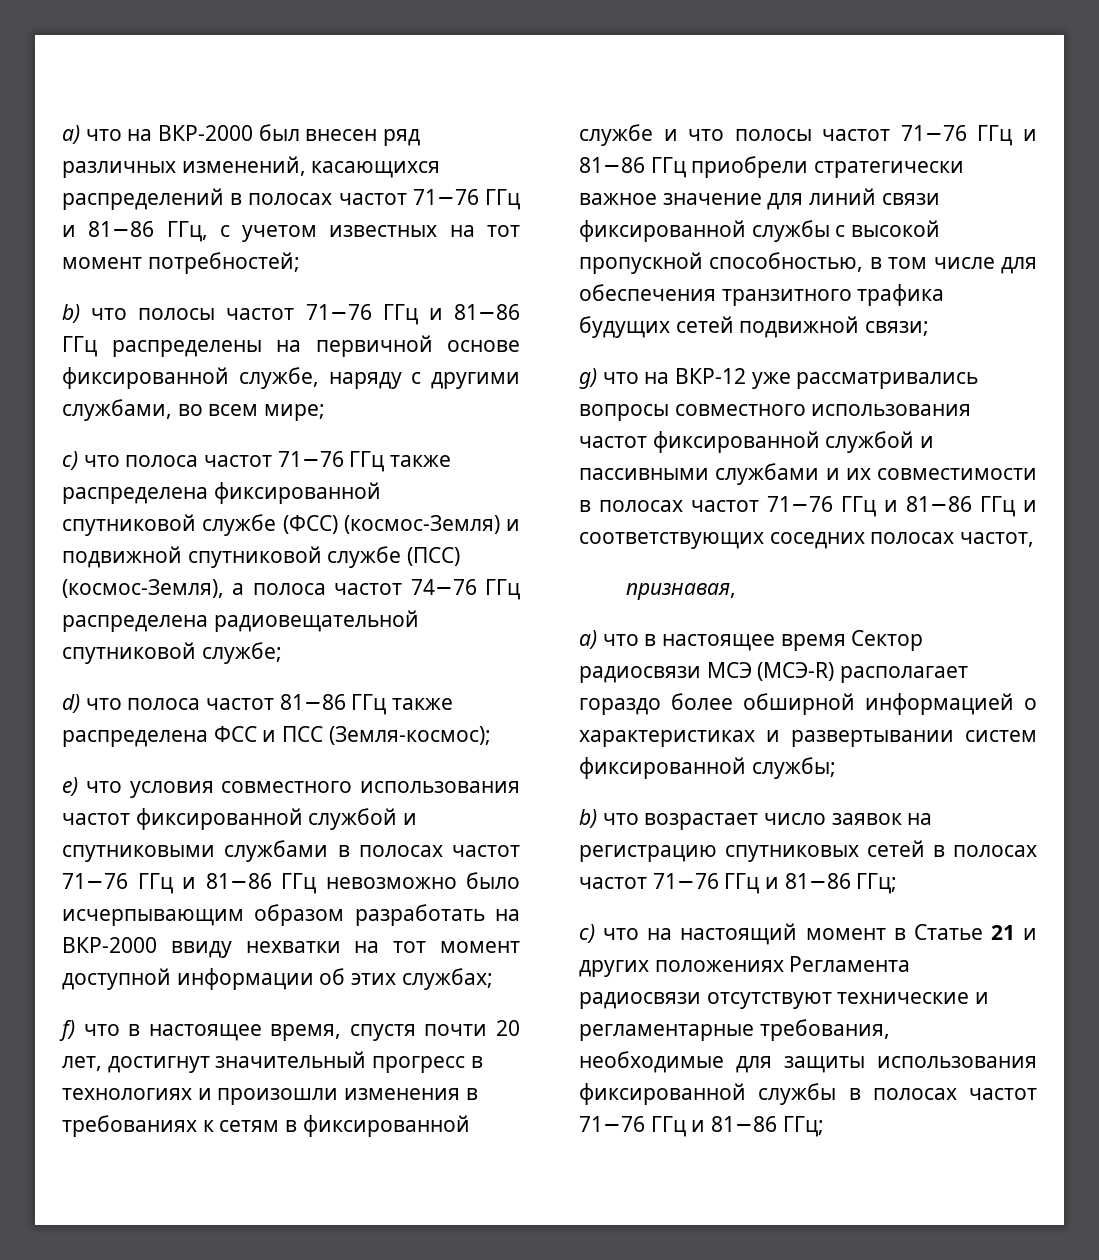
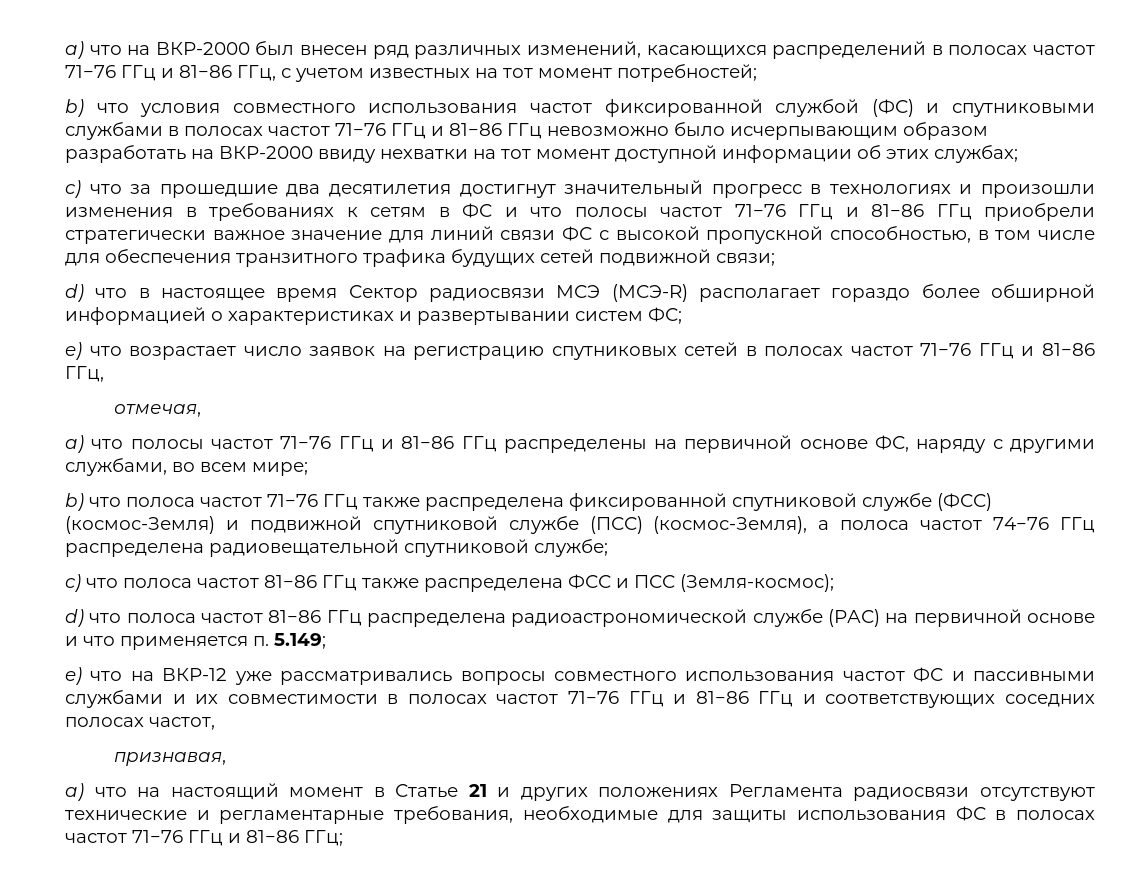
[138,304,520,325] [62,335,520,357] [62,367,520,389] [62,399,326,421] [62,451,452,472] [62,482,381,504] [62,514,520,536] [62,546,461,568] [62,579,520,600] [62,610,419,632] [62,642,282,664] [62,694,454,715] [62,726,491,747] [62,777,122,796] полосы частот 71−76 ГГц и 81−86 ГГц распределены на первичной основе фиксированной службе, наряду с другими службами, во всем мире; // c) что полоса частот 71−76 ГГц также распределена фиксированной спутниковой службе (ФСС) (космос-Земля) и подвижной спутниковой службе (ПСС) (космос-Земля), а полоса частот 74−76 ГГц распределена радиовещательной спутниковой службе; // d) что полоса частот 81−86 ГГц также распределена ФСС и ПСС (Земля-космос); // e) что -> (129, 108) none
(398, 819) none -> [871,99,914,117] (ФС)
[59,1020,520,1041] [62,1056,102,1071] f) что в настоящее время, спустя почти 20 лет, -> [65,180,451,198] c) что за прошедшие два десятилетия
[302,1115,470,1137] [579,124,653,146] фиксированной службе -> [462,203,492,218] ФС
[579,220,830,242] фиксированной службы -> [562,226,593,241] ФС
[579,368,597,389] g) -> [65,284,1095,302] [65,307,682,325] [65,342,1095,360] [65,366,104,382] [114,404,202,417] [65,435,1095,453] [65,458,308,476] [65,493,992,511] [65,516,1095,534] [65,539,608,557] [65,574,834,592] [65,609,1095,627] [65,633,326,650] [65,667,82,685] d) что в настоящее время Сектор радиосвязи МСЭ (МСЭ-R) располагает гораздо более обширной информацией о характеристиках и развертывании систем ФС; // e) что возрастает число заявок на регистрацию спутниковых сетей в полосах частот 71−76 ГГц и 81−86 ГГц, // отмечая, // a) что полосы частот 71−76 ГГц и 81−86 ГГц распределены на первичной основе ФС, наряду с другими службами, во всем мире; // b) что полоса частот 71−76 ГГц также распределена фиксированной спутниковой службе (ФСС) (космос-Земля) и подвижной спутниковой службе (ПСС) (космос-Земля), а полоса частот 74−76 ГГц распределена радиовещательной спутниковой службе; // c) что полоса частот 81−86 ГГц также распределена ФСС и ПСС (Земля-космос); // d) что полоса частот 81−86 ГГц распределена радиоастрономической службе (РАС) на первичной основе и что применяется п. 5.149; // e)
[652,431,915,453] фиксированной службой -> [913,667,944,682] ФС
[644,630,924,651] [579,662,969,683] [579,693,1037,715] [579,730,1037,747] [579,757,836,779] [579,809,933,830] [579,840,1037,862] [579,873,898,894] [579,924,640,943] в настоящее время Сектор радиосвязи МСЭ (МСЭ-R) располагает гораздо более обширной информацией о характеристиках и развертывании систем фиксированной службы; // b) что возрастает число заявок на регистрацию спутниковых сетей в полосах частот 71−76 ГГц и 81−86 ГГц; // c) что -> (127, 792) none
[579,1083,837,1105] фиксированной службы -> [955,806,986,821] ФС

